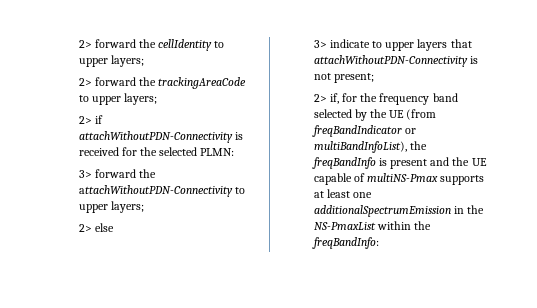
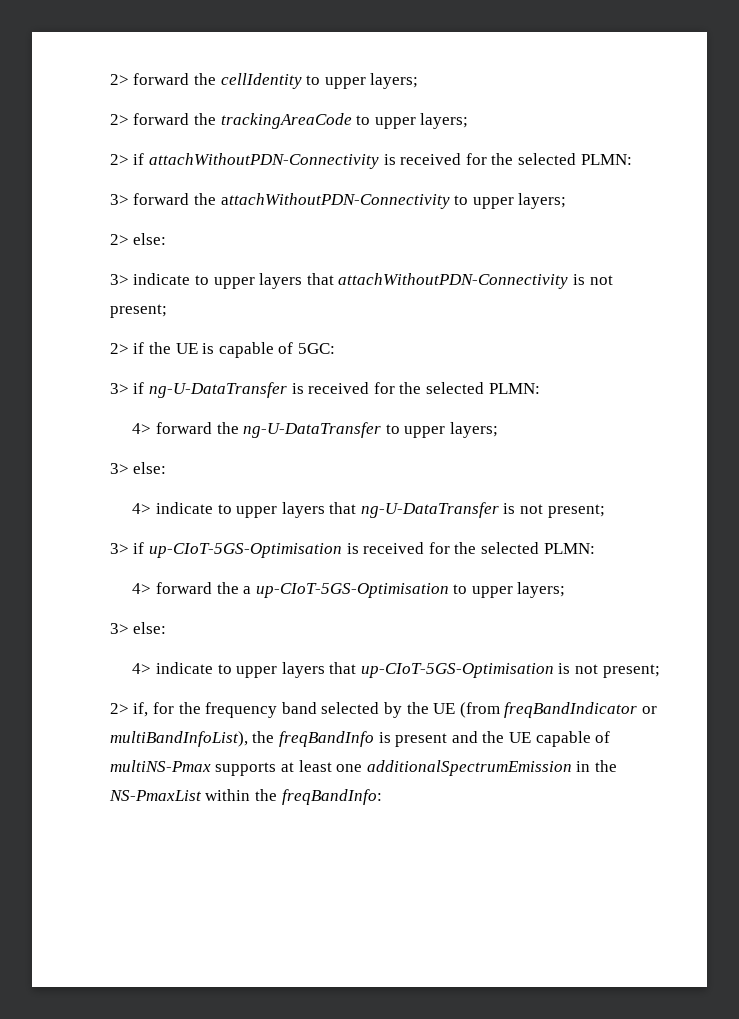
[94,223,114,232] else -> [133,233,167,245] else:
(374, 78) none -> [109,342,336,358] [109,382,540,398] [132,422,498,438] [109,462,167,474] [132,502,605,518] [109,542,595,558] [132,582,566,598] [109,622,167,634] [132,662,660,678] // 2> if the UE is capable of 5GC: // 3> if ng-U-DataTransfer is received for the selected PLMN: // 4> forward the ng-U-DataTransfer to upper layers; // 3> else: // 4> indicate to upper layers that ng-U-DataTransfer is not present; // 3> if up-CIoT-5GS-Optimisation is received for the selected PLMN: // 4> forward the a up-CIoT-5GS-Optimisation to upper layers; // 3> else: // 4> indicate to upper layers that up-CIoT-5GS-Optimisation is not present;

